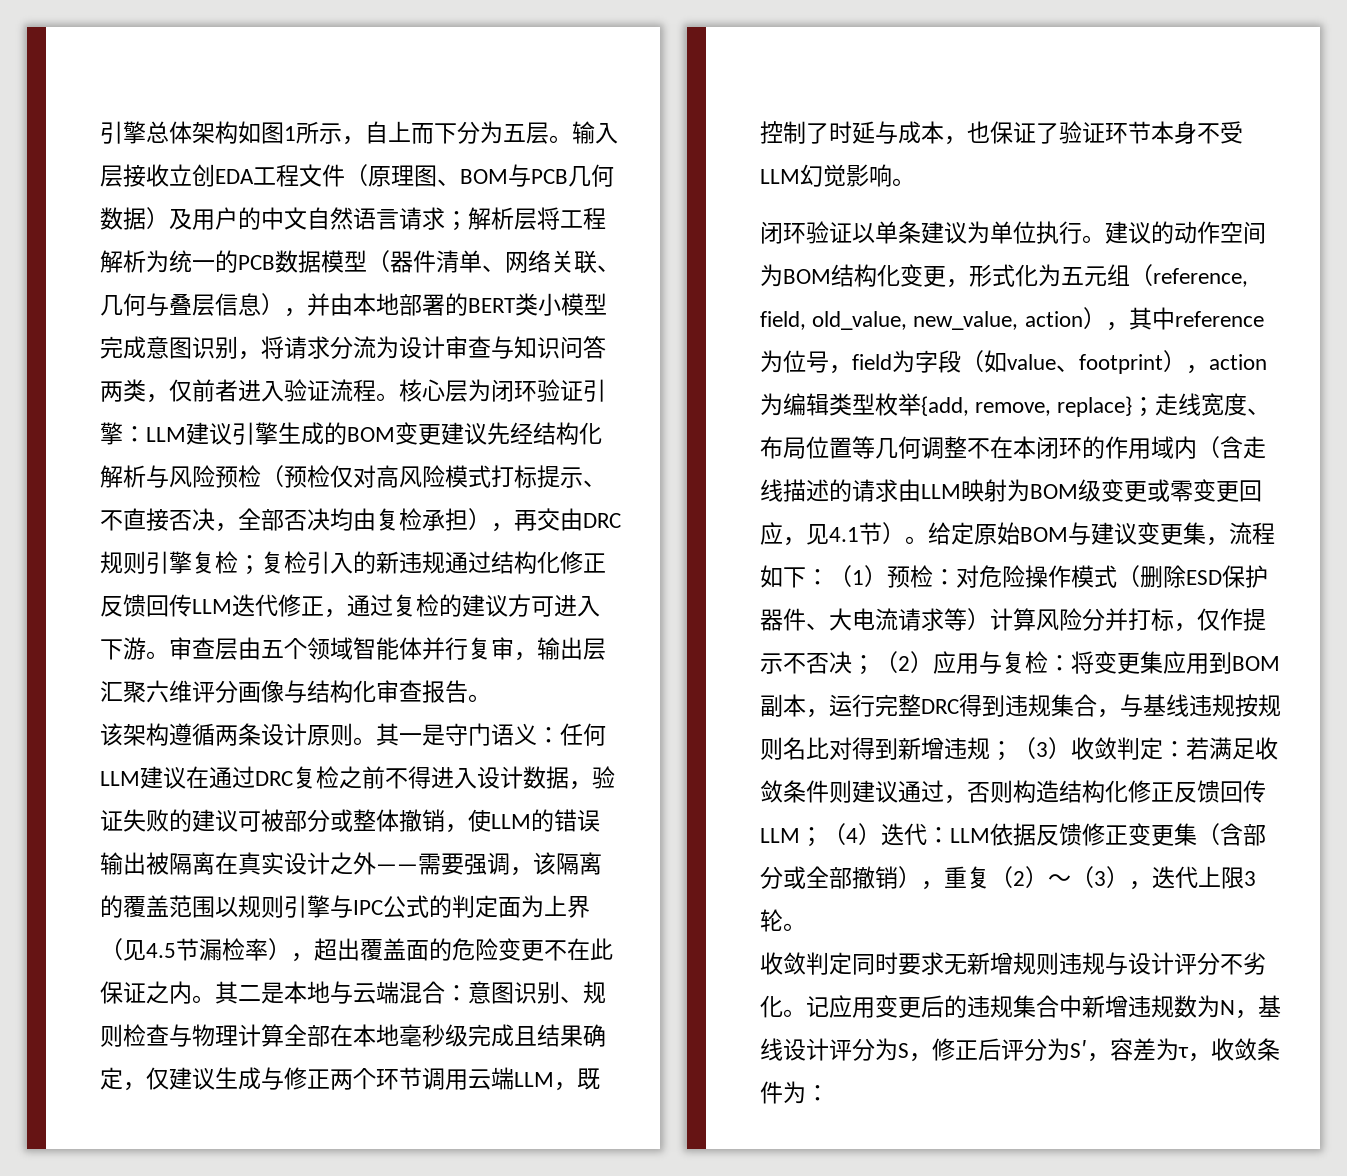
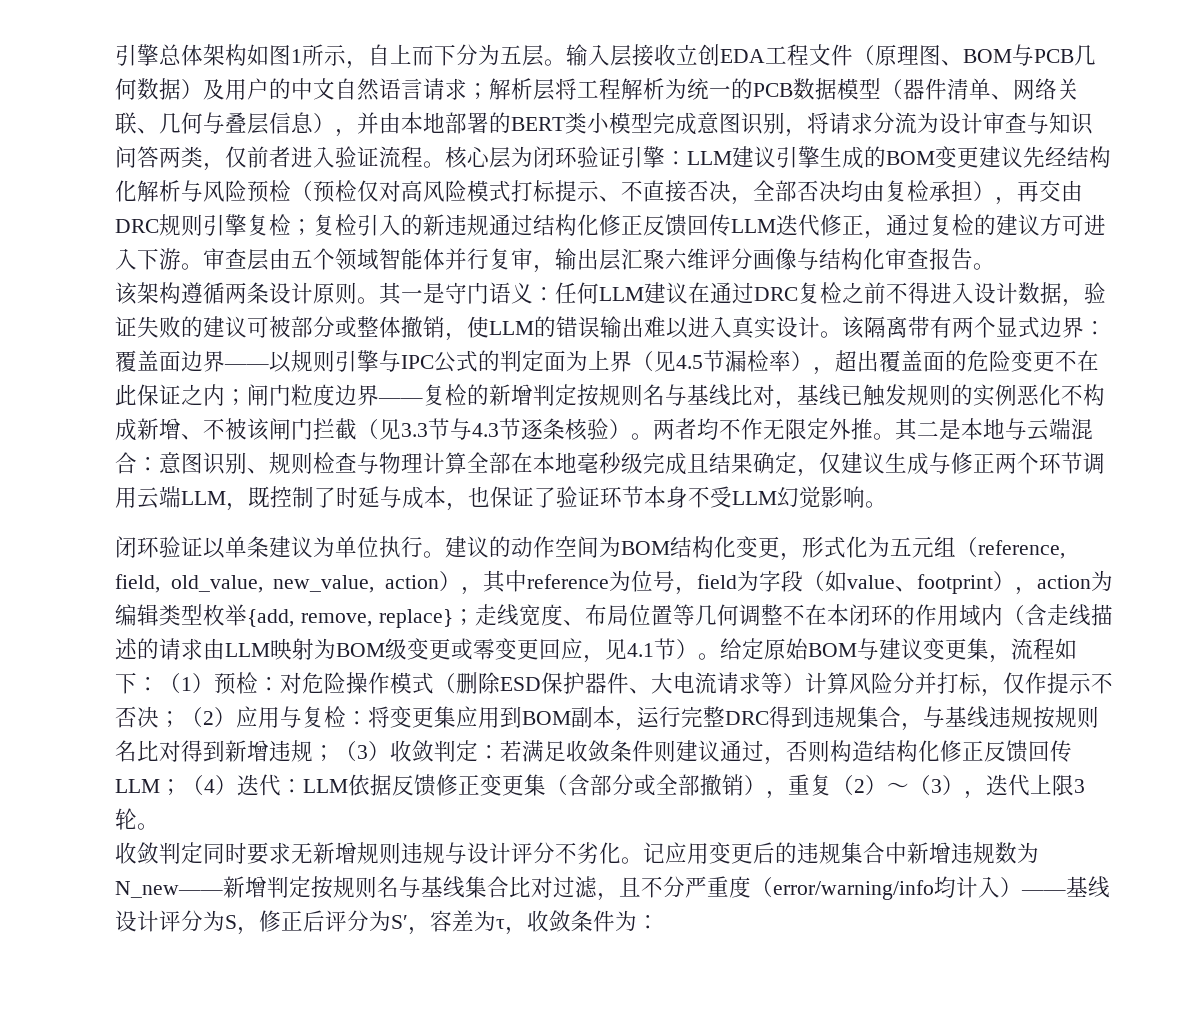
[146,852,602,876] [100,895,215,918] 被隔离在真实设计之外——需要强调，该隔离的覆盖范围 -> [644,316,1106,339] [115,350,269,372] 难以进入真实设计。该隔离带有两个显式边界：覆盖面边界——
(192, 992) none -> [225,384,1105,409] [115,418,873,441] ；闸门粒度边界——复检的新增判定按规则名与基线比对，基线已触发规则的实例恶化不构成新增、不被该闸门拦截（见3.3节与4.3节逐条核验）。两者均不作无限定外推
[1220,1000,1258,1019] N， -> [115,876,1066,901] N_new——新增判定按规则名与基线集合比对过滤，且不分严重度（error/warning/info均计入）——

